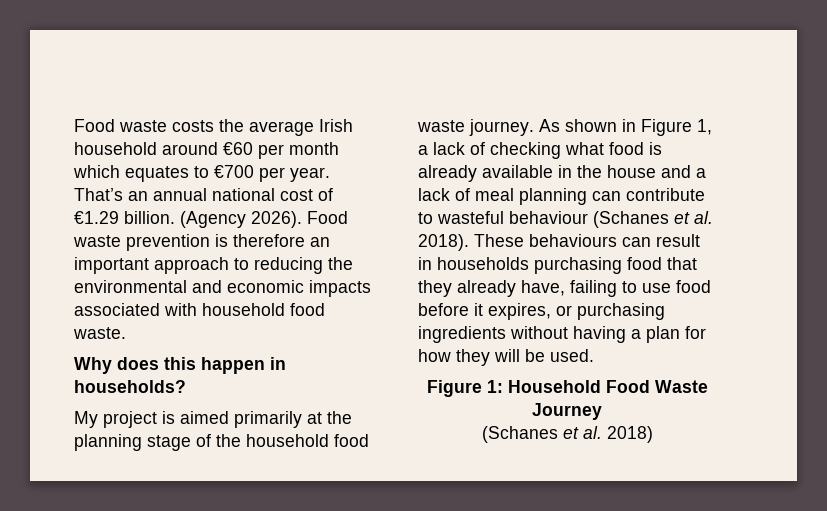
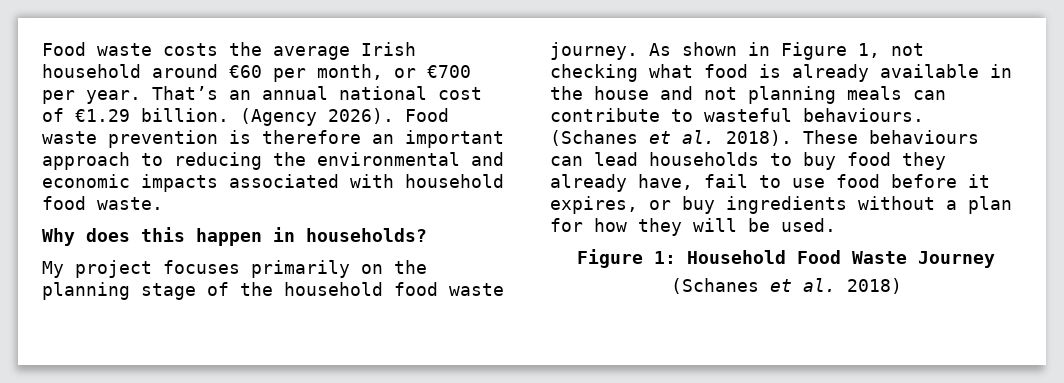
[289,142,339,155] [73,165,209,182] month which equates to -> [317,64,416,80] month, or
[162,411,322,428] is aimed primarily at -> [163,260,383,278] focuses primarily on
[418,142,485,155] a lack of -> [891,43,924,56] not
[696,168,706,178] [418,188,587,205] a lack of meal planning -> [704,86,902,104] not planning meals
[509,211,588,224] behaviour -> [803,108,924,122] behaviours.
[656,234,700,247] [418,257,697,274] result in households purchasing food that -> [594,152,891,170] lead households to buy food
[570,280,617,297] failing -> [704,174,748,188] fail
[577,303,665,320] purchasing -> [682,196,715,214] buy
[573,326,626,343] having -> (935, 203) none

